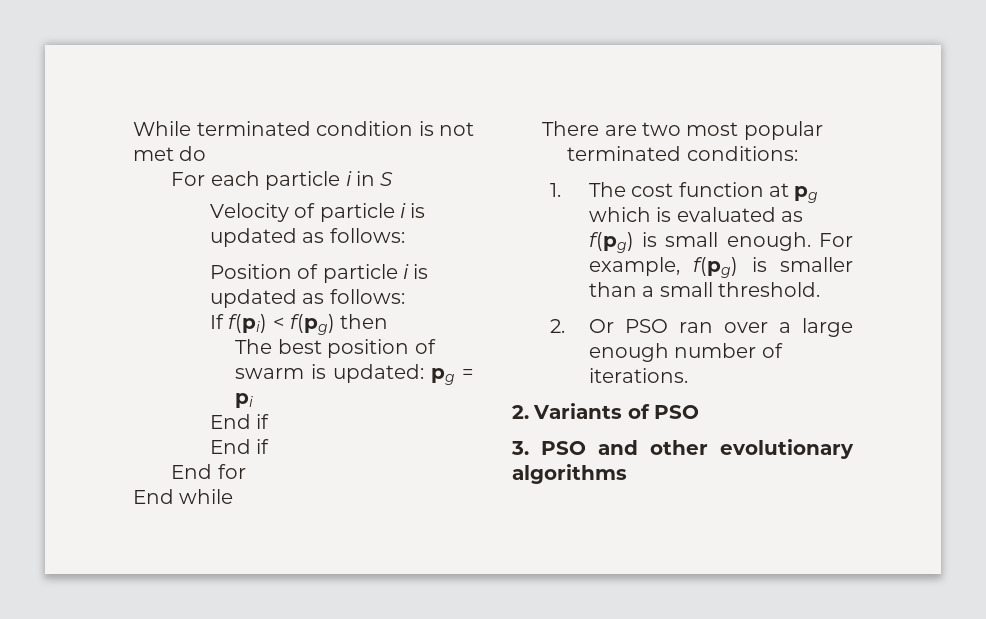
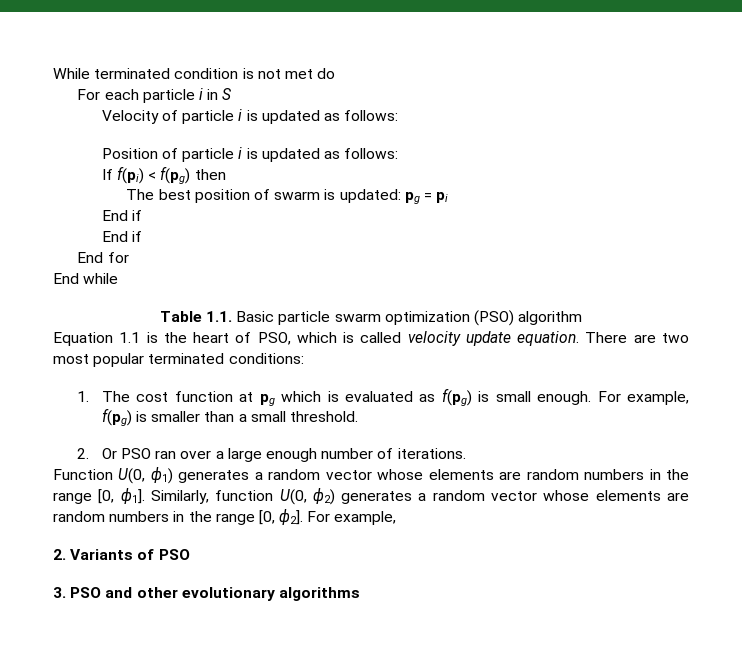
(234, 496) none -> [159,310,583,326] [53,331,580,346] Table 1.1. Basic particle swarm optimization (PSO) algorithm // Equation 1.1 is the heart of PSO, which is called velocity update equation.
(688, 375) none -> [53,467,689,484] [53,488,689,505] [53,509,397,525] // Function U(0, ϕ1) generates a random vector whose elements are random numbers in the range [0, ϕ1]. Similarly, function U(0, ϕ2) generates a random vector whose elements are random numbers in the range [0, ϕ2]. For example,

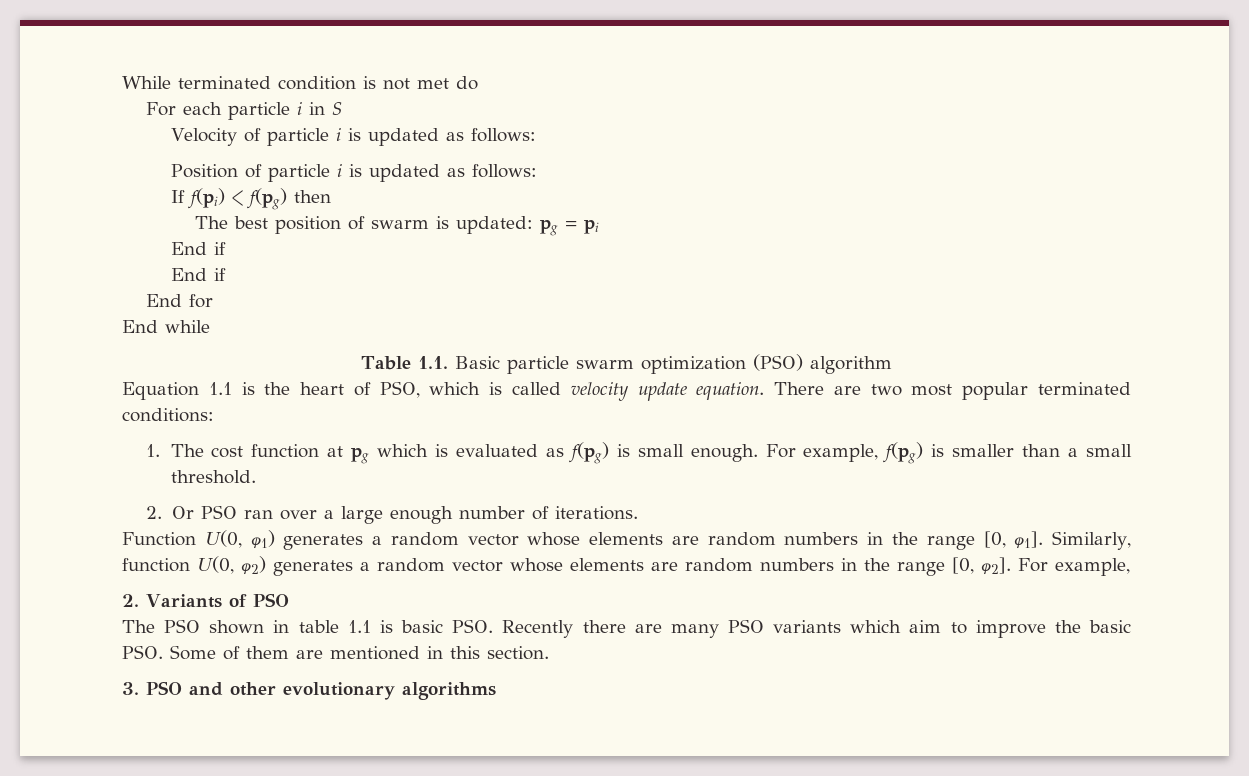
(190, 554) none -> [122,619,1131,638] [122,645,549,660] // The PSO shown in table 1.1 is basic PSO. Recently there are many PSO variants which aim to improve the basic PSO. Some of them are mentioned in this section.

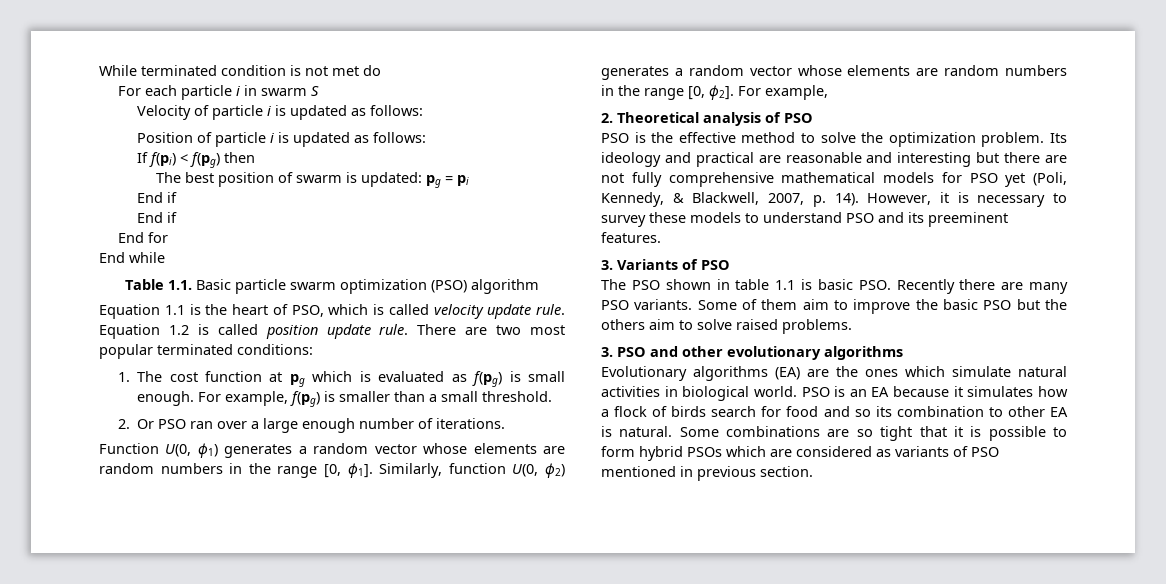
(326, 108) none -> [260,88,307,96] swarm
[696,382,765,400] equation. -> [536,304,565,315] [99,324,409,339] rule. Equation 1.2 is called position update rule.
(139, 600) none -> [617,112,813,126] [601,132,1067,147] [601,152,1067,167] [601,172,1067,187] [601,192,1067,207] [601,212,1008,227] [601,232,661,243] [601,260,613,270] Theoretical analysis of PSO // PSO is the effective method to solve the optimization problem. Its ideology and practical are reasonable and interesting but there are not fully comprehensive mathematical models for PSO yet (Poli, Kennedy, & Blackwell, 2007, p. 14). However, it is necessary to survey these models to understand PSO and its preeminent features. // 3.
[773,620,902,633] variants which -> [634,299,798,310] variants. Some of them
[122,645,549,660] PSO. Some of them are mentioned in this section. -> [983,299,1067,310] [601,319,852,334] PSO but the others aim to solve raised problems.
(496, 691) none -> [601,366,1067,381] [601,386,1068,401] [601,406,1068,417] [601,426,1067,441] [601,446,999,461] [601,466,813,481] // Evolutionary algorithms (EA) are the ones which simulate natural activities in biological world. PSO is an EA because it simulates how a flock of birds search for food and so its combination to other EA is natural. Some combinations are so tight that it is possible to form hybrid PSOs which are considered as variants of PSO mentioned in previous section.

